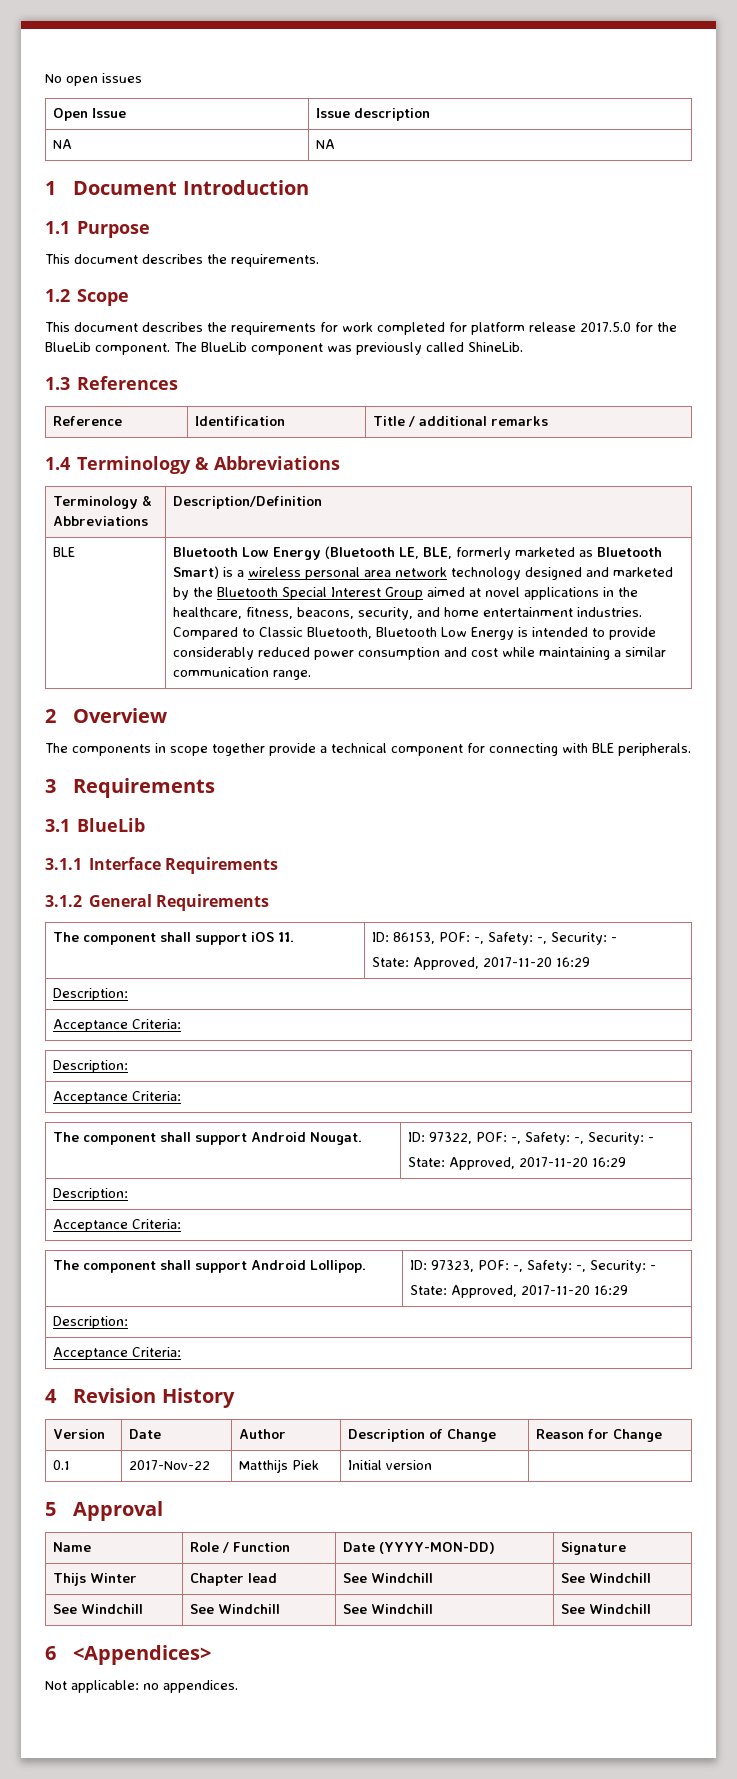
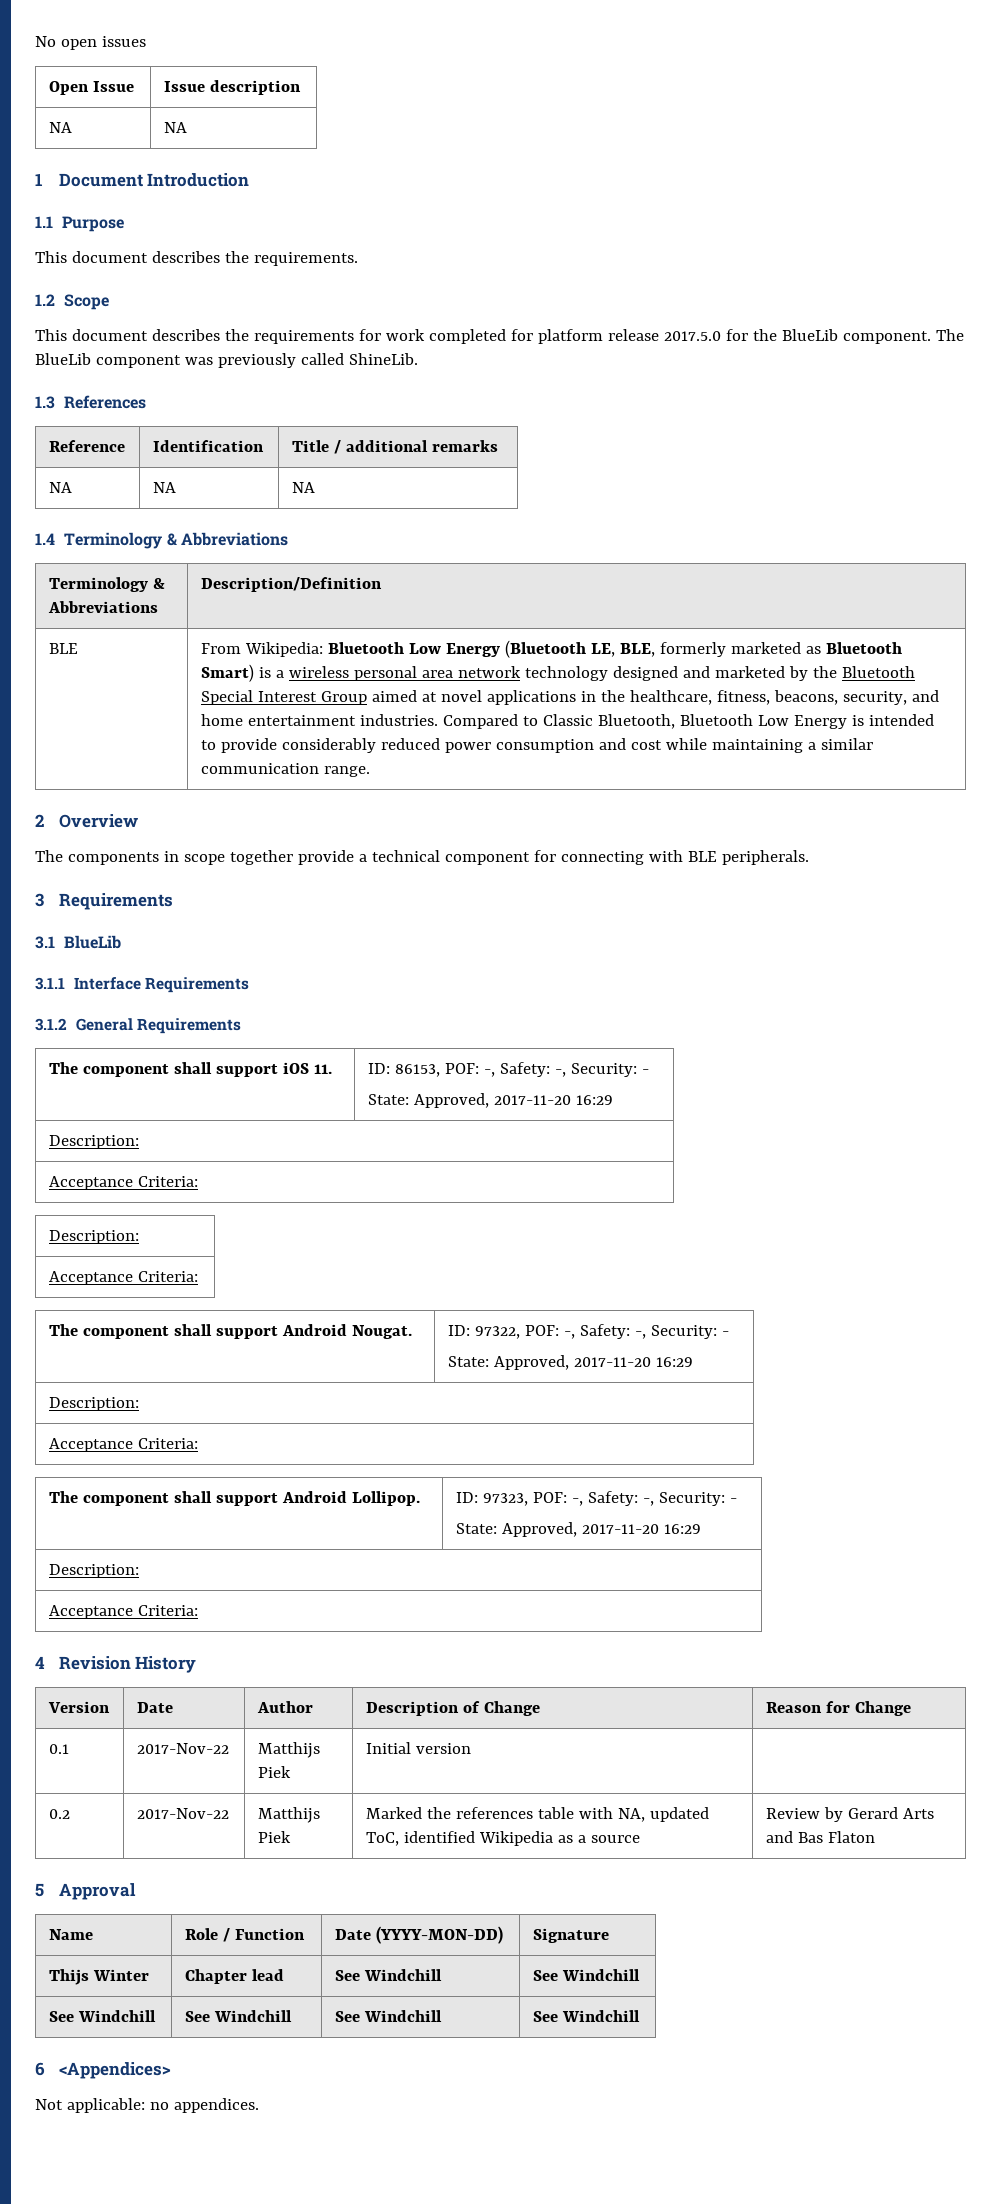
(548, 421) none -> [48,482,72,493] [152,482,176,493] [291,482,315,493] // NA | NA | NA
(75, 552) none -> [200,642,323,657] From Wikipedia:
(432, 1465) none -> [48,1809,70,1819] [136,1808,229,1819] [257,1807,320,1823] [257,1831,291,1843] [365,1807,709,1822] [365,1831,640,1846] [765,1807,934,1822] [765,1831,875,1843] // 0.2 | 2017-Nov-22 | Matthijs Piek | Marked the references table with NA, updated ToC, identified Wikipedia as a source | Review by Gerard Arts and Bas Flaton

